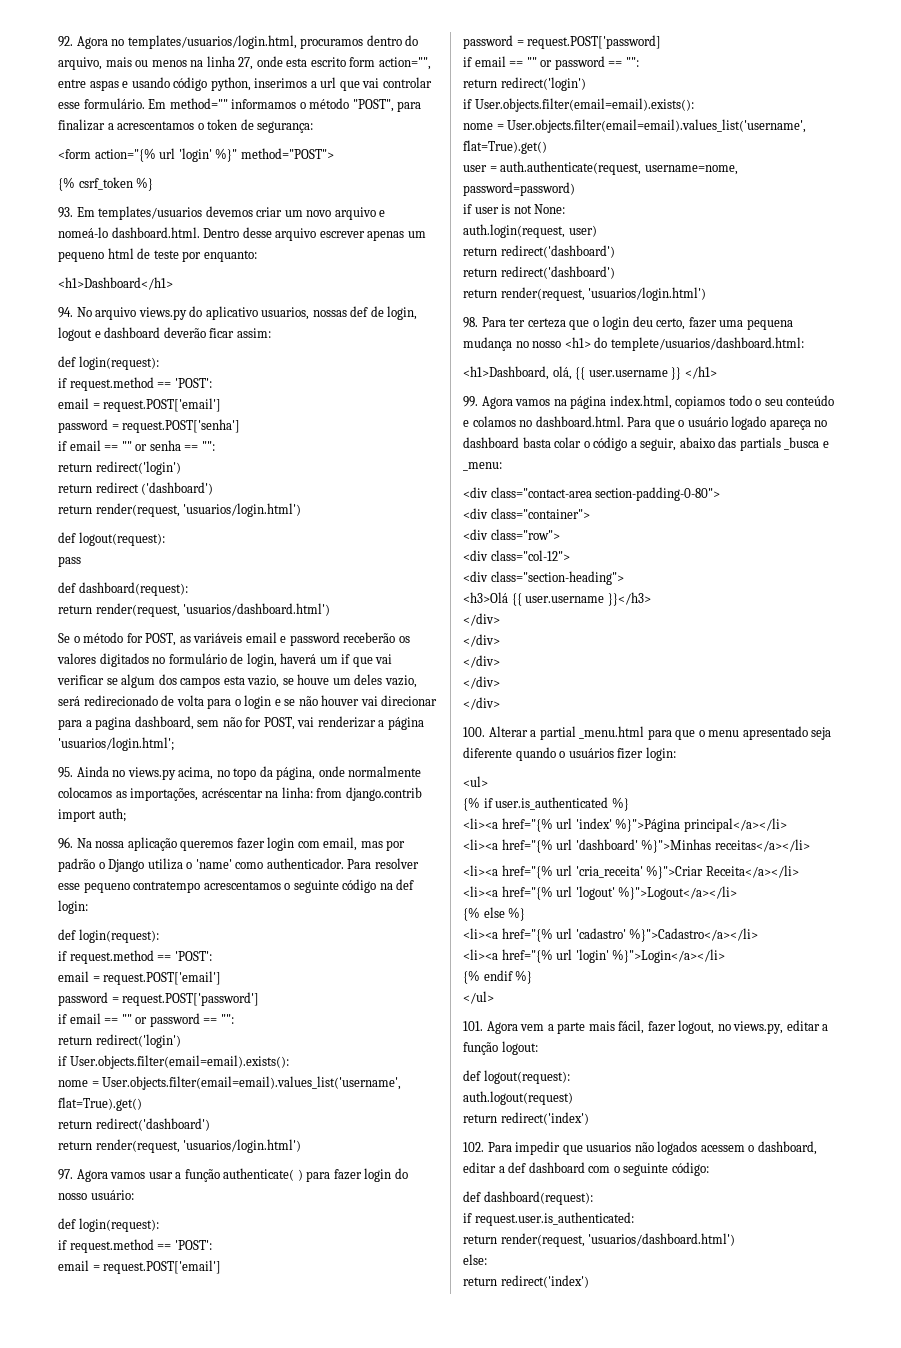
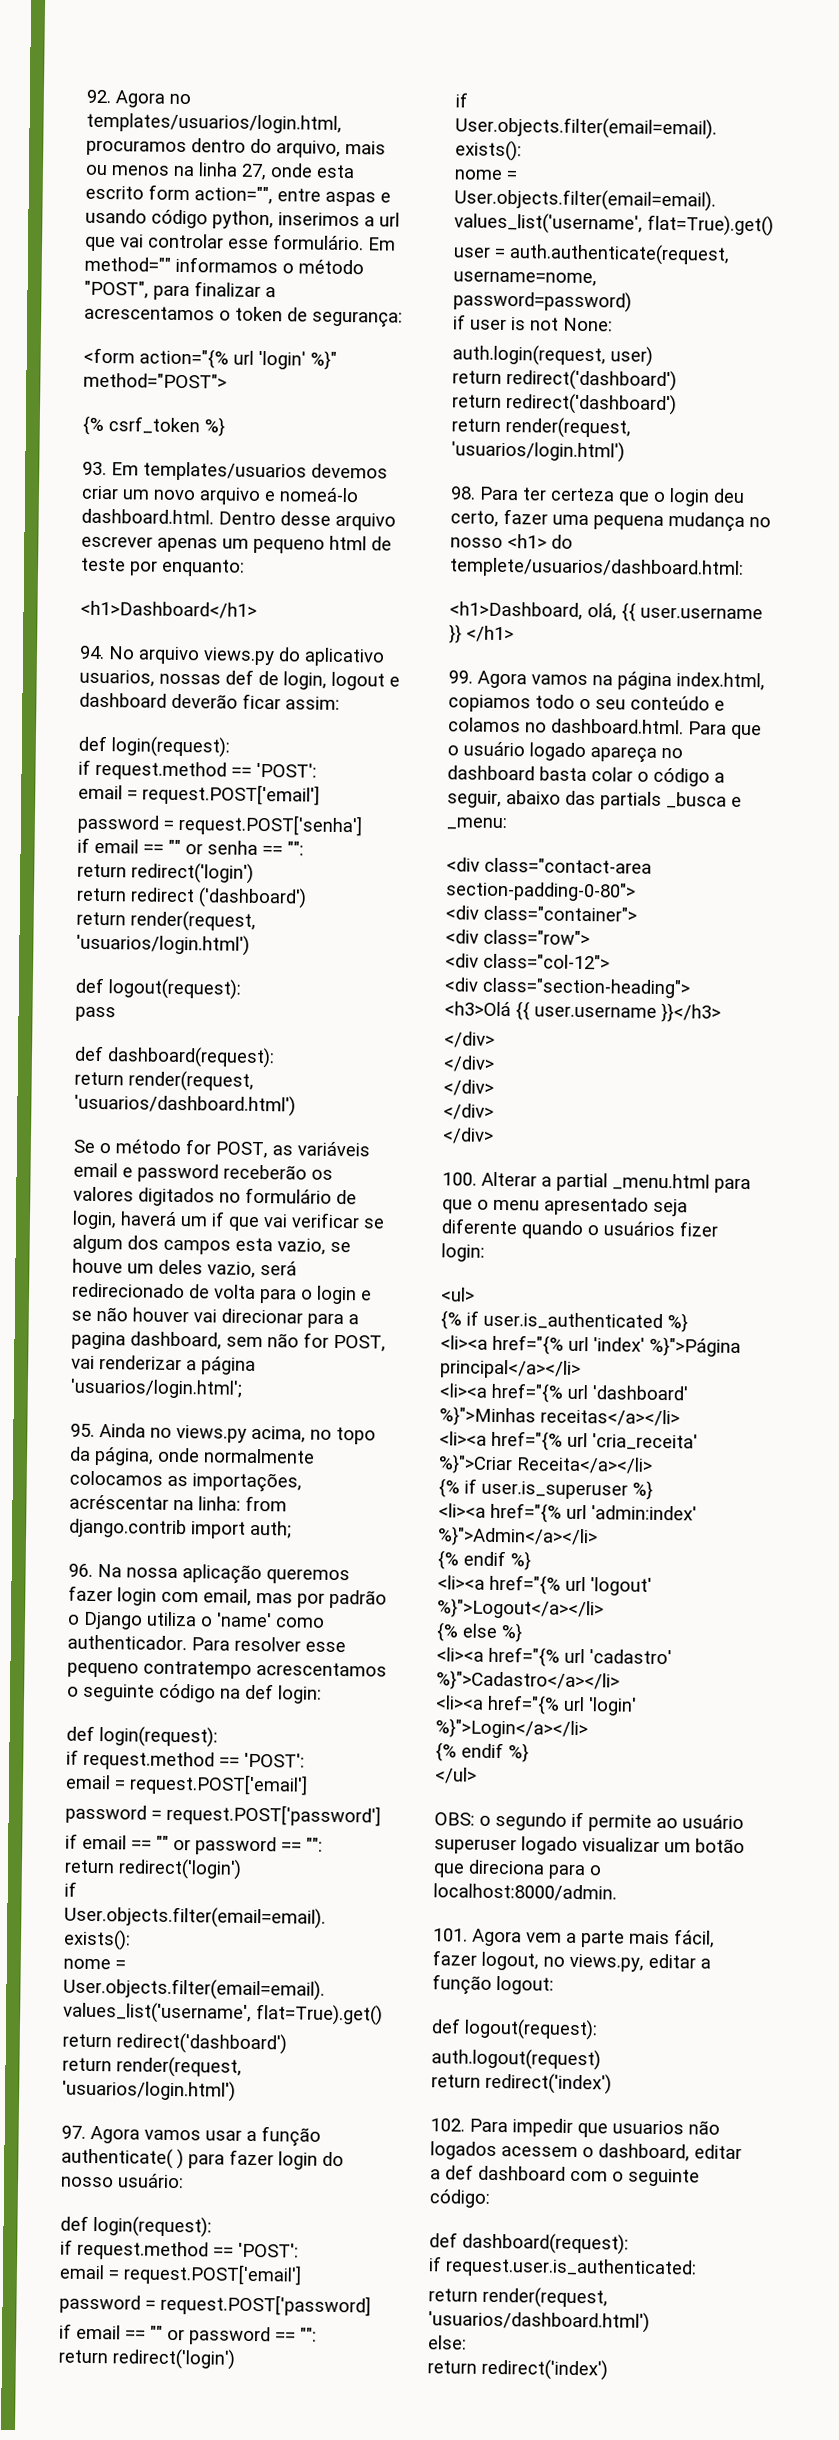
(799, 871) none -> [438,1478,653,1500] [438,1502,697,1523] [437,1526,598,1548] [437,1550,531,1571] // {% if user.is_superuser %} // <li><a href="{% url 'admin:index' %}">Admin</a></li> // {% endif %}
(494, 997) none -> [434,1811,744,1832] [434,1836,745,1856] [433,1859,602,1880] [433,1883,617,1902] // OBS: o segundo if permite ao usuário superuser logado visualizar um botão que direciona para o localhost:8000/admin.

